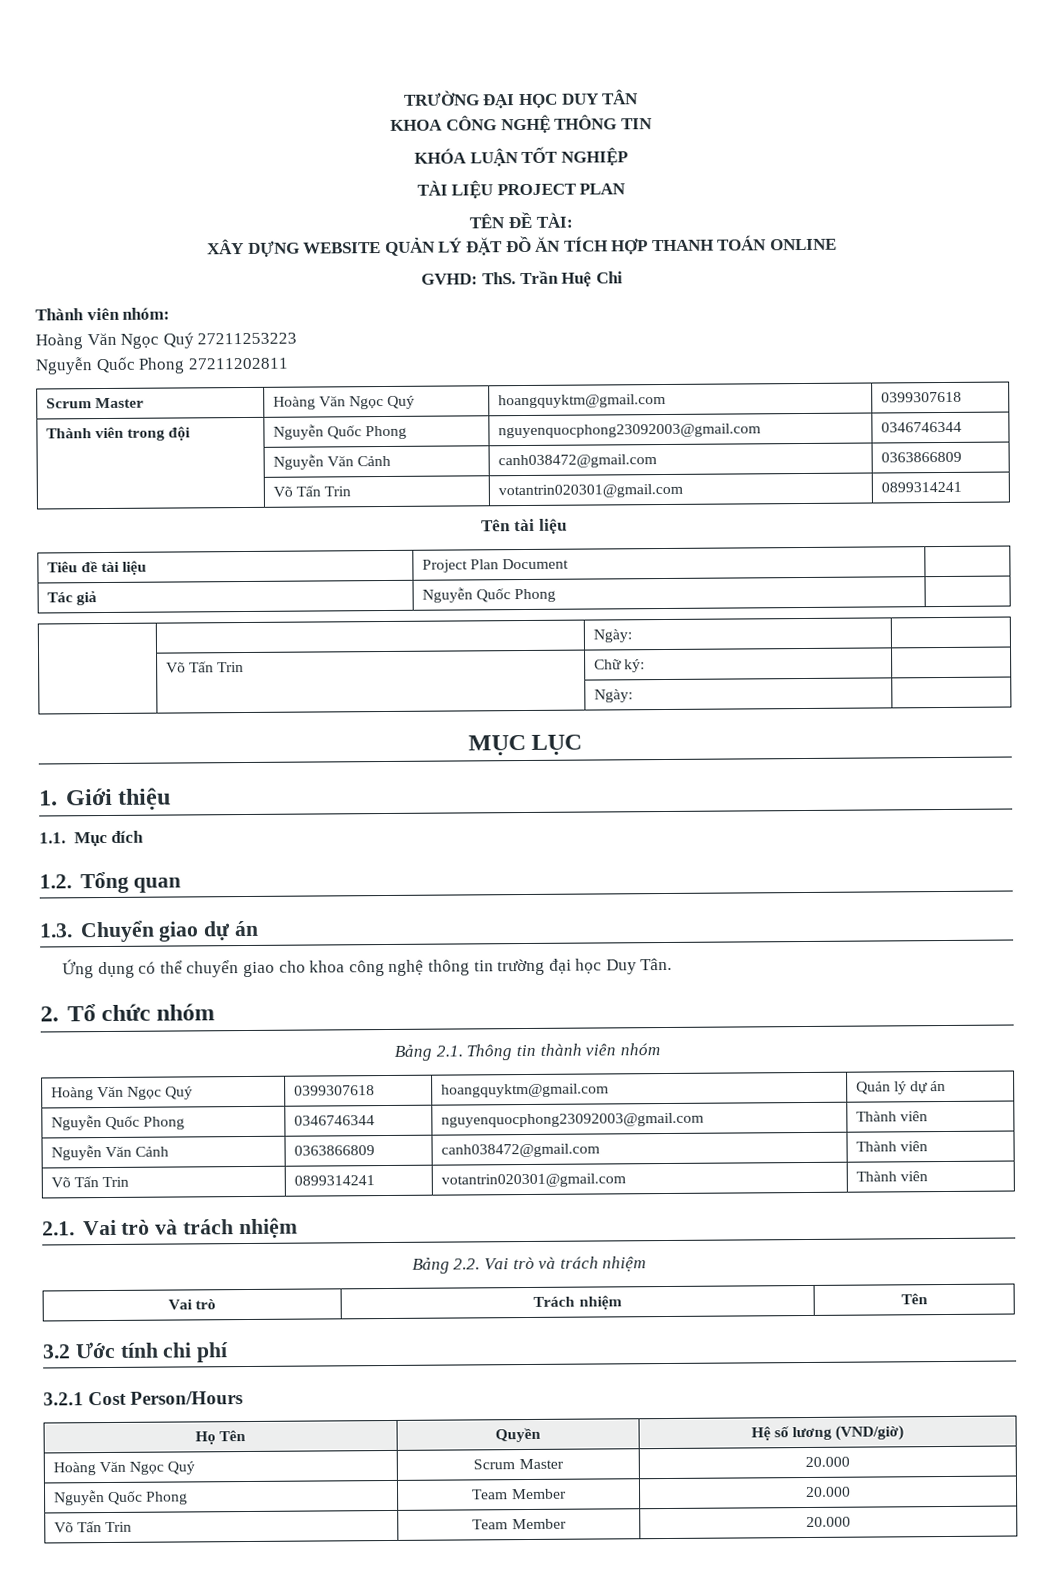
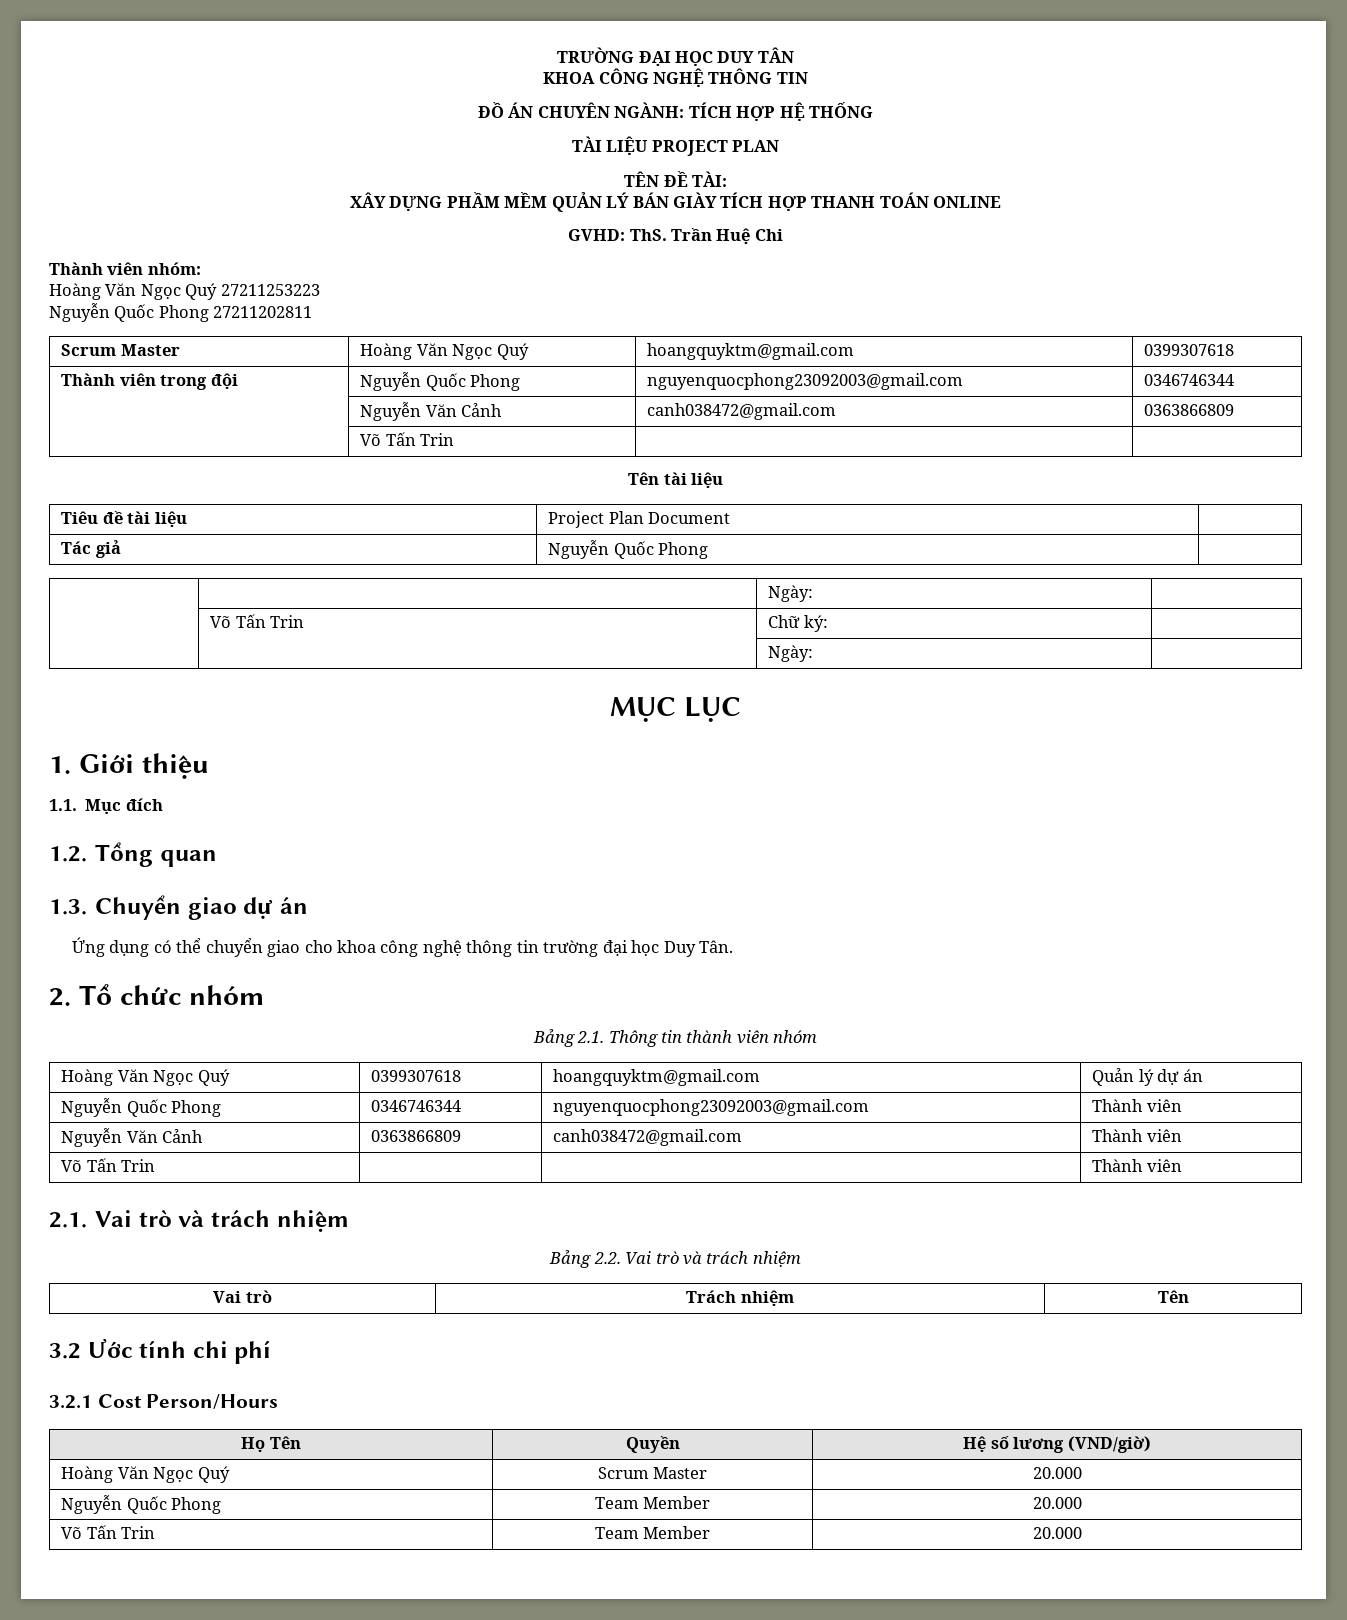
[414,146,628,167] KHÓA LUẬN TỐT NGHIỆP -> [477,102,874,121] ĐỒ ÁN CHUYÊN NGÀNH: TÍCH HỢP HỆ THỐNG
[303,235,562,256] WEBSITE QUẢN LÝ ĐẶT ĐỒ ĂN -> [446,192,717,212] PHẦM MỀM QUẢN LÝ BÁN GIÀY
[497,483,683,499] [880,481,962,493] votantrin020301@gmail.com | 0899314241 -> (455, 439) |
[293,1175,375,1186] [440,1173,626,1188] 0899314241 | votantrin020301@gmail.com -> (156, 1165) |

